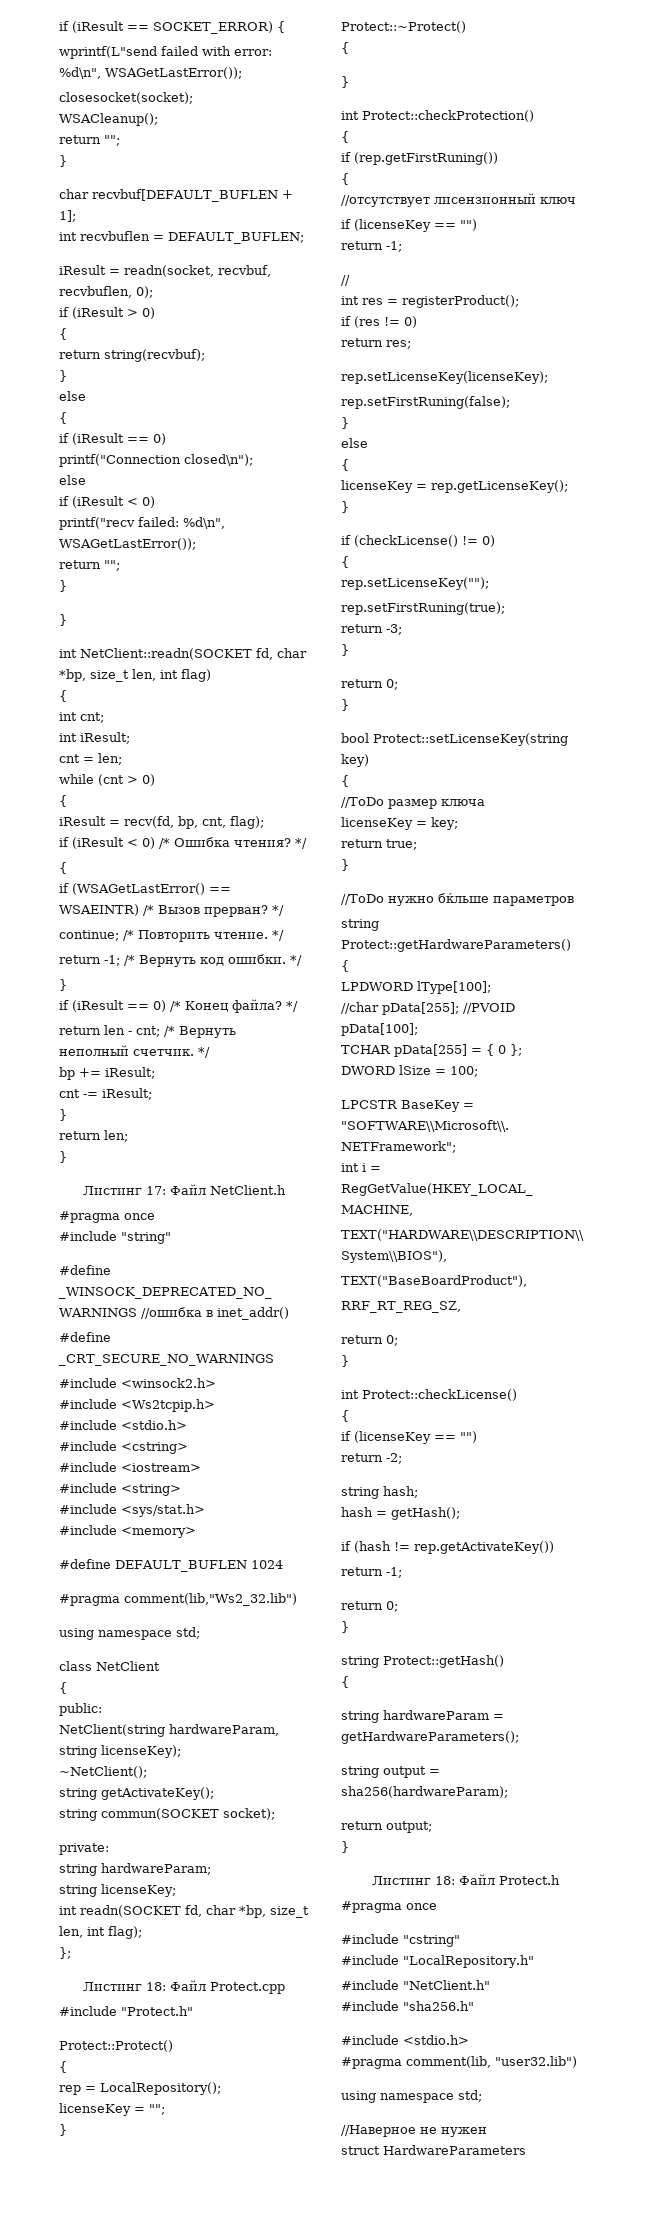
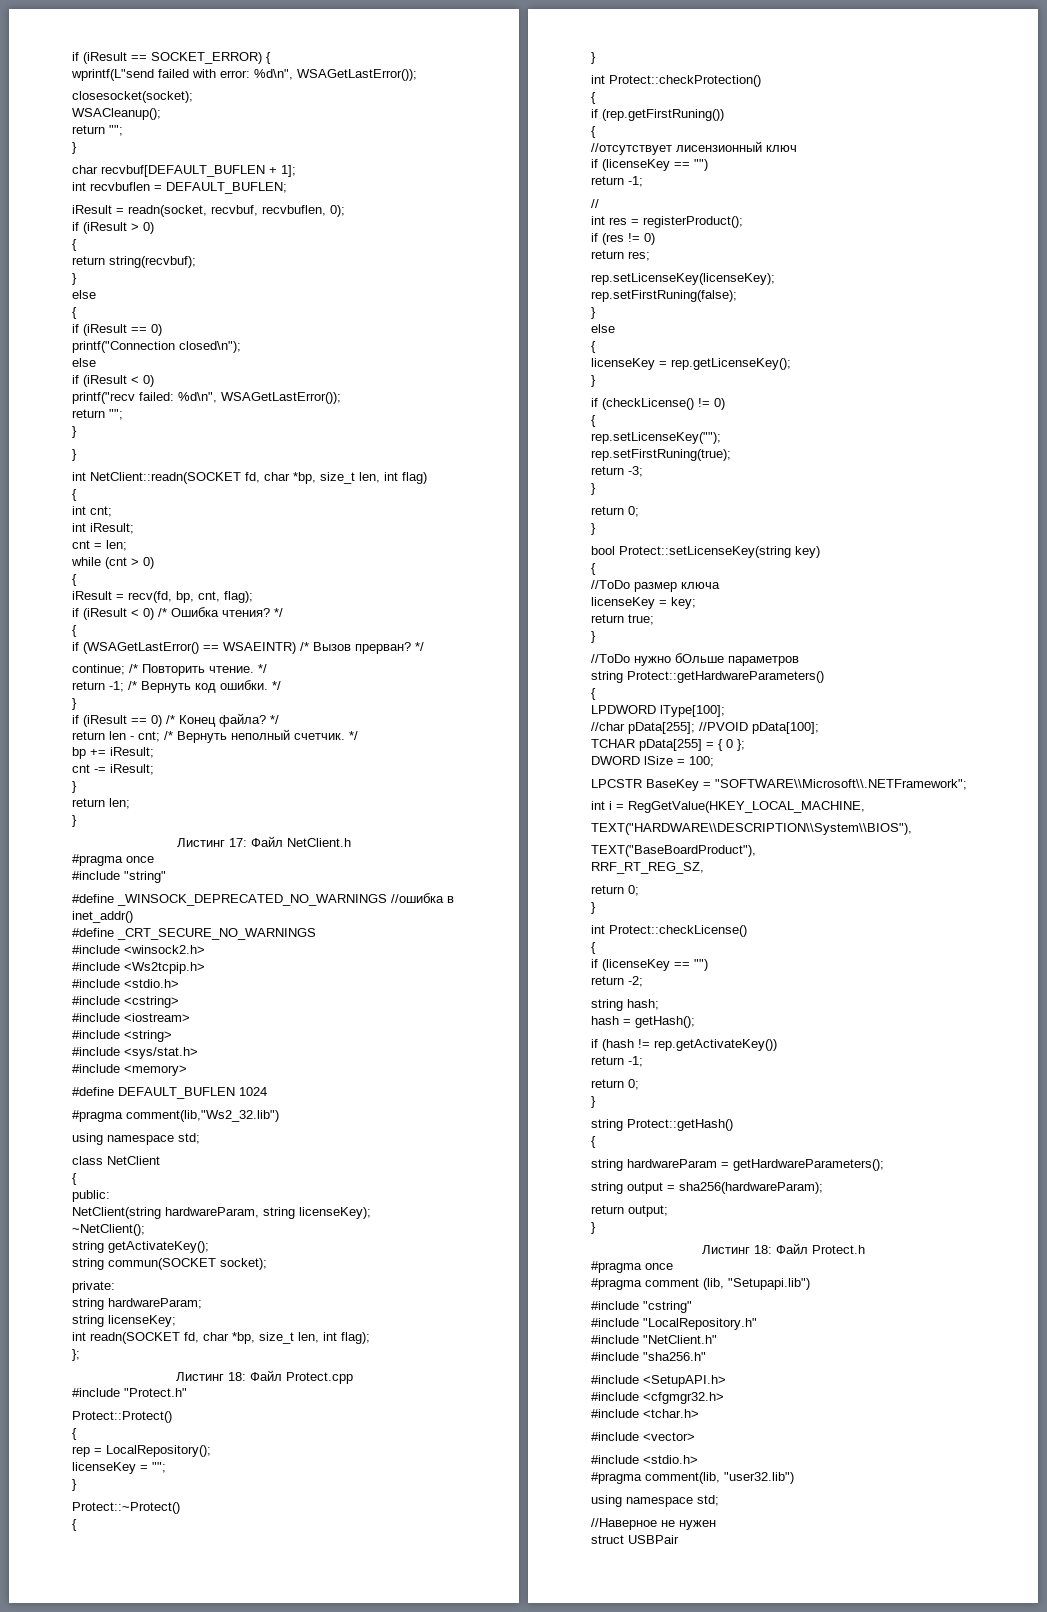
[438,893,489,903] бќльше -> [675,653,724,663] бОльше
(437, 1906) none -> [591,1278,810,1290] // #pragma comment (lib, "Setupapi.lib")
(474, 2006) none -> [591,1375,726,1387] [591,1392,724,1404] [591,1409,699,1418] [591,1432,695,1441] // #include <SetupAPI.h> // #include <cfgmgr32.h> // #include <tchar.h> // #include <vector>
[383,2145,526,2155] HardwareParameters -> [628,1535,679,1544] USBPair

